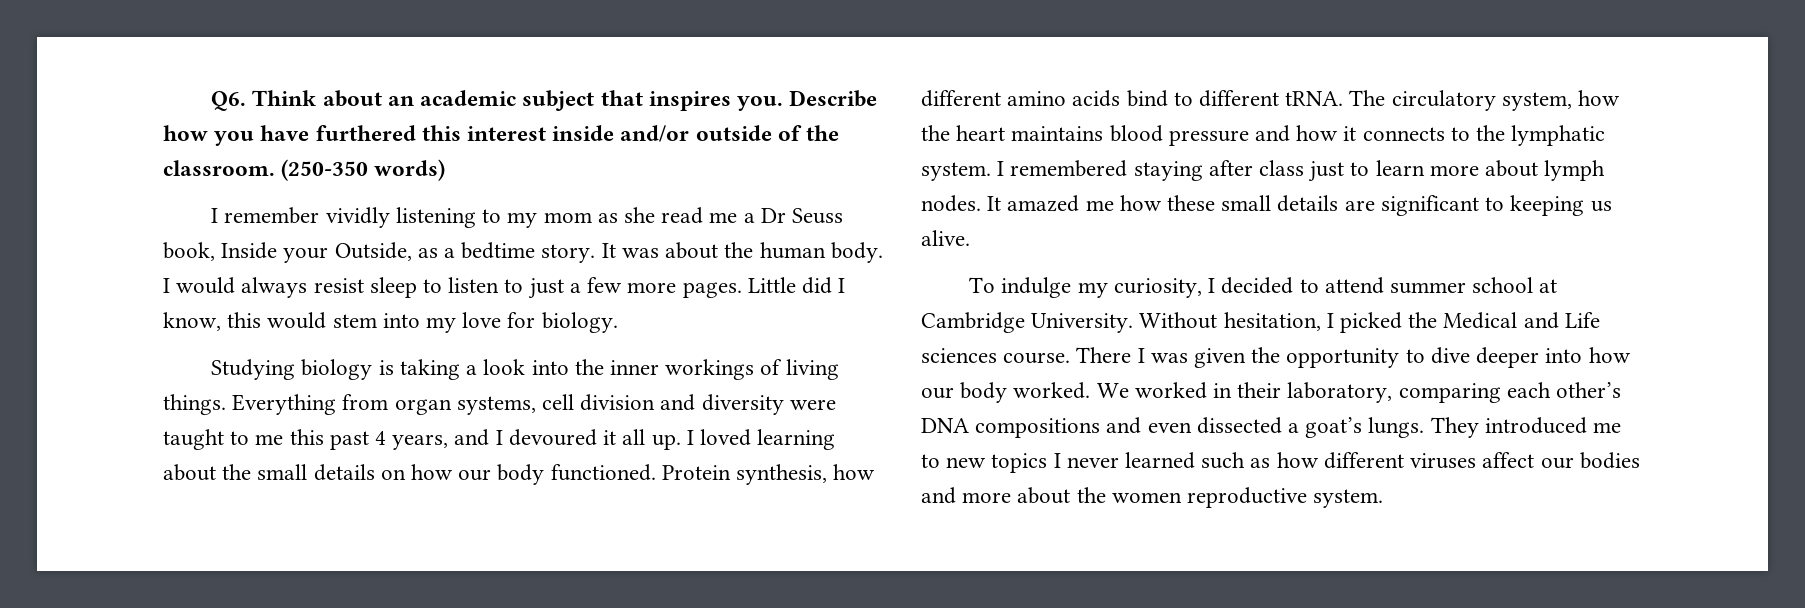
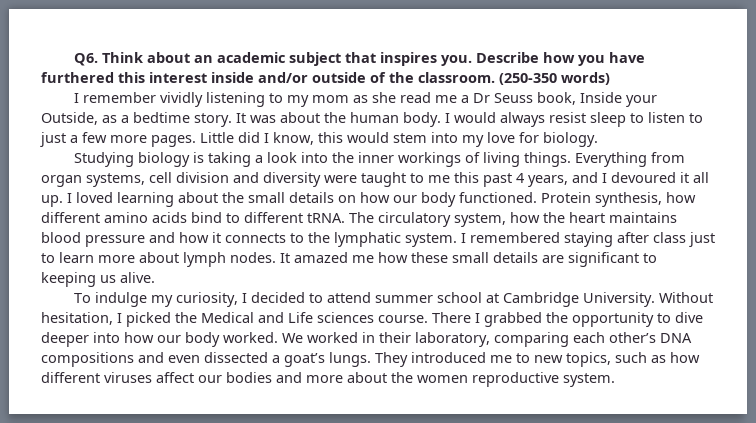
[1150,348,1247,368] was given -> [484,312,542,327] grabbed
[991,452,1196,473] topics I never learned -> [566,352,611,367] topics,

